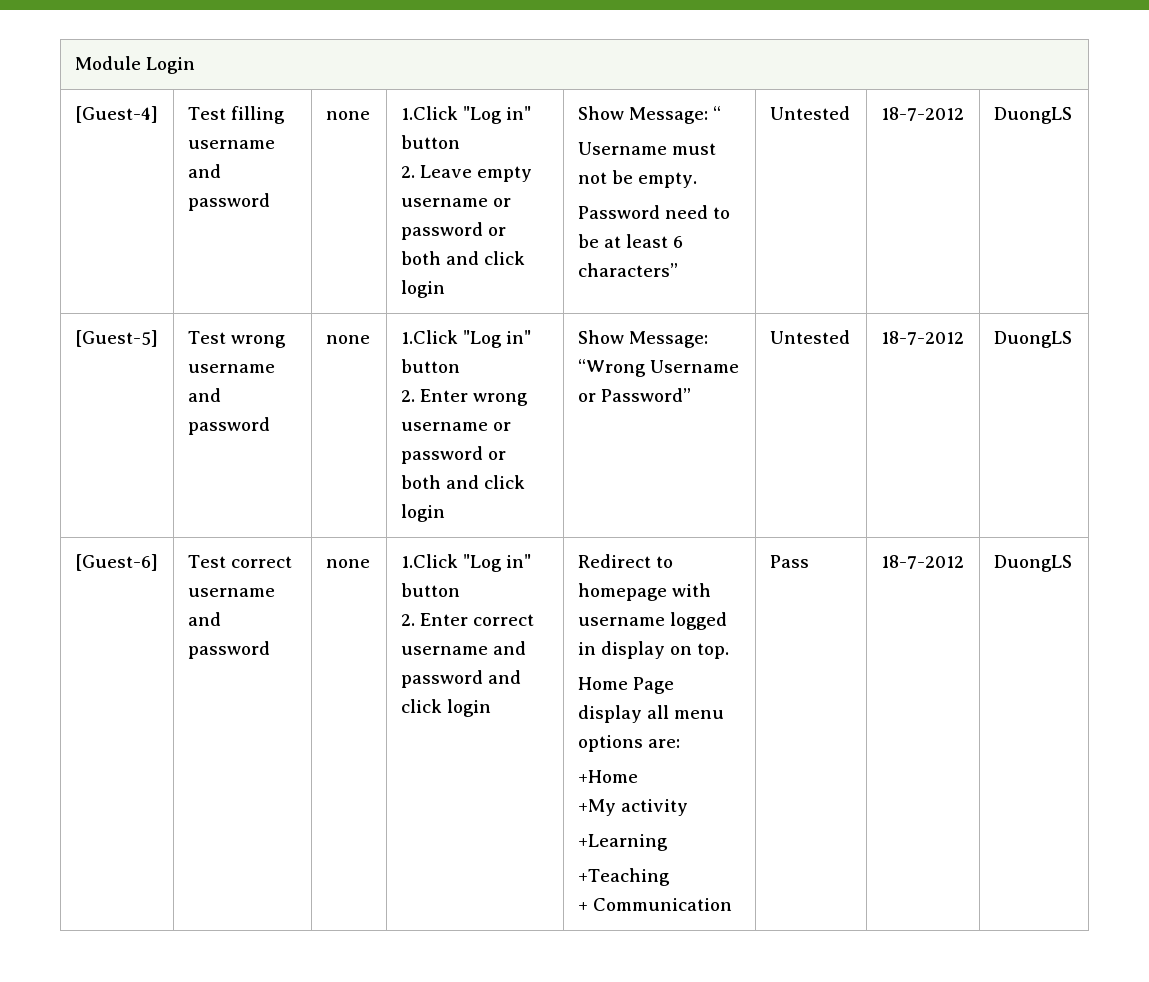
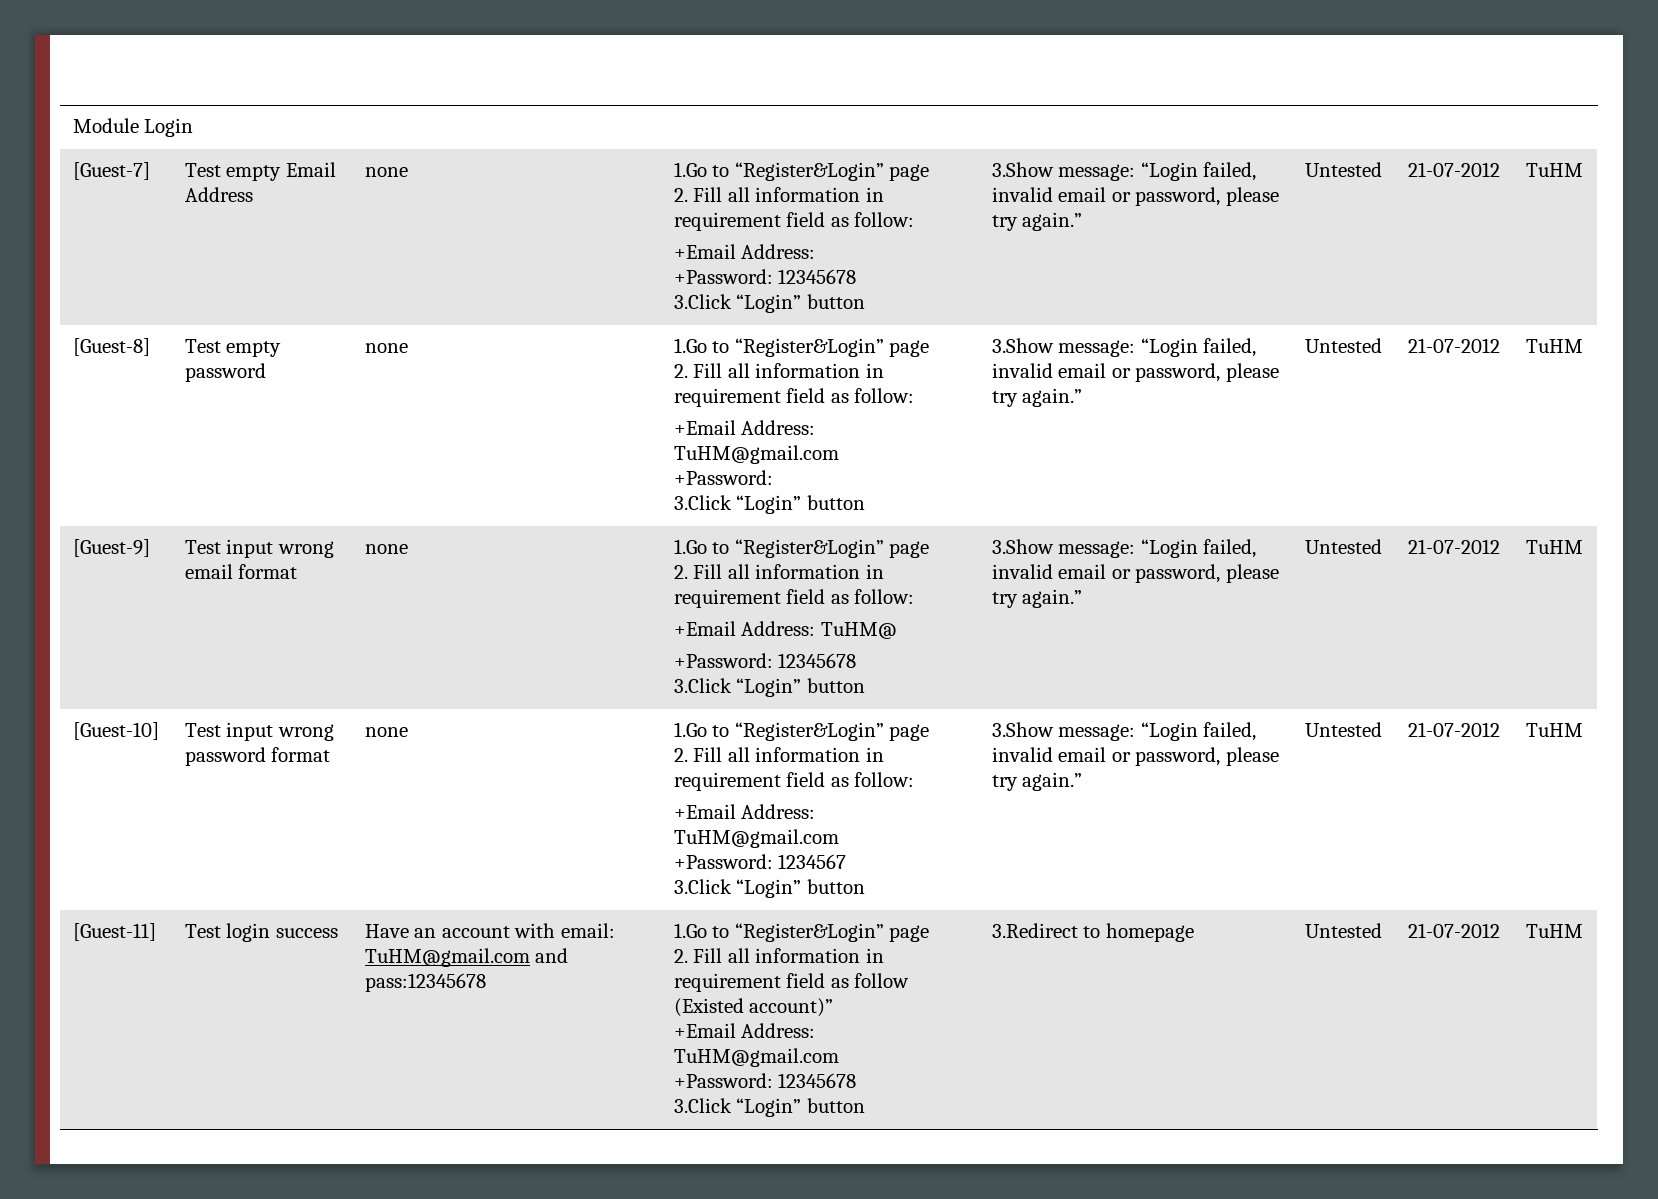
[74,106,158,123] [187,106,285,124] [187,140,275,149] [187,164,221,178] [187,193,270,211] [325,111,370,120] [400,106,531,124] [400,135,460,149] [400,165,532,182] [400,198,511,207] [400,222,506,240] [400,251,525,265] [400,280,445,298] [577,106,721,124] [577,142,716,155] [577,170,697,188] [577,205,730,219] [577,234,683,248] [577,263,678,277] [769,106,850,120] [880,107,964,121] [993,107,1072,124] [74,330,158,347] [187,331,286,348] [187,364,275,373] [187,388,221,402] [187,417,270,435] [325,335,370,344] [400,330,531,348] [400,359,460,373] [400,389,528,406] [400,422,511,431] [400,446,506,464] [400,475,525,489] [400,504,445,522] [577,330,708,348] [577,359,739,377] [577,388,691,402] [769,330,850,344] [880,331,964,345] [993,331,1072,348] [74,554,158,571] [187,555,292,568] [187,588,275,597] [187,612,221,626] [187,641,270,659] [325,559,370,568] [400,554,531,572] [400,583,460,597] [400,613,534,626] [400,641,526,655] [400,670,521,688] [400,699,491,717] [577,554,673,568] [577,583,711,601] [577,612,727,630] [577,641,729,659] [577,677,674,694] [577,705,724,723] [577,735,680,752] [577,770,638,783] [577,799,688,816] [577,834,668,851] [577,868,670,886] [577,898,732,911] [769,555,809,568] [880,555,964,569] [993,555,1072,572] [Guest-4] | Test filling username and password | none | 1.Click "Log in" button // 2. Leave empty username or password or both and click login | Show Message: “ // Username must not be empty. // Password need to be at least 6 characters” | Untested | 18-7-2012 | DuongLS // [Guest-5] | Test wrong username and password | none | 1.Click "Log in" button // 2. Enter wrong username or password or both and click login | Show Message: “Wrong Username or Password” | Untested | 18-7-2012 | DuongLS // [Guest-6] | Test correct username and password | none | 1.Click "Log in" button // 2. Enter correct username and password and click login | Redirect to homepage with username logged in display on top. // Home Page display all menu options are: // +Home // +My activity // +Learning // +Teaching // + Communication | Pass | 18-7-2012 | DuongLS -> [72,162,150,180] [184,162,336,181] [184,187,253,202] [364,167,408,177] [673,162,930,181] [673,187,884,202] [673,212,915,231] [673,244,816,259] [673,269,857,284] [673,294,865,313] [991,162,1257,181] [991,187,1279,206] [991,212,1083,231] [1304,162,1382,177] [1407,162,1500,177] [1525,163,1583,177] [72,338,150,356] [184,339,282,357] [184,363,266,382] [364,343,408,353] [673,338,930,357] [673,363,884,378] [673,388,915,407] [673,420,816,435] [673,445,839,464] [673,470,773,485] [673,495,865,514] [991,338,1257,357] [991,363,1279,382] [991,388,1083,407] [1304,338,1382,353] [1407,338,1500,353] [1525,339,1583,353] [72,539,150,557] [184,539,334,558] [184,564,298,579] [364,544,408,554] [673,539,930,558] [673,564,884,579] [673,589,915,608] [673,621,897,639] [673,653,857,668] [673,678,865,697] [991,539,1257,558] [991,564,1279,583] [991,589,1083,608] [1304,539,1382,554] [1407,539,1500,554] [1525,540,1583,554] [72,722,159,740] [184,722,334,741] [184,747,331,766] [364,727,408,737] [673,722,930,741] [673,747,884,762] [673,772,915,791] [673,804,816,819] [673,829,839,848] [673,854,847,869] [673,879,865,898] [991,722,1257,741] [991,747,1279,766] [991,772,1083,791] [1304,722,1382,737] [1407,722,1500,737] [1525,723,1583,737] [72,923,156,941] [184,923,338,942] [364,923,615,938] [364,948,569,967] [364,973,486,992] [673,923,930,942] [673,948,884,963] [673,973,910,992] [673,998,834,1017] [673,1023,816,1038] [673,1048,839,1067] [673,1073,857,1088] [673,1098,865,1117] [991,923,1194,942] [1304,923,1382,938] [1407,923,1500,938] [1525,924,1583,938] [Guest-7] | Test empty Email Address | none | 1.Go to “Register&Login” page // 2. Fill all information in requirement field as follow: // +Email Address: // +Password: 12345678 // 3.Click “Login” button | 3.Show message: “Login failed, invalid email or password, please try again.” | Untested | 21-07-2012 | TuHM // [Guest-8] | Test empty password | none | 1.Go to “Register&Login” page // 2. Fill all information in requirement field as follow: // +Email Address: TuHM@gmail.com // +Password: // 3.Click “Login” button | 3.Show message: “Login failed, invalid email or password, please try again.” | Untested | 21-07-2012 | TuHM // [Guest-9] | Test input wrong email format | none | 1.Go to “Register&Login” page // 2. Fill all information in requirement field as follow: // +Email Address: TuHM@ // +Password: 12345678 // 3.Click “Login” button | 3.Show message: “Login failed, invalid email or password, please try again.” | Untested | 21-07-2012 | TuHM // [Guest-10] | Test input wrong password format | none | 1.Go to “Register&Login” page // 2. Fill all information in requirement field as follow: // +Email Address: TuHM@gmail.com // +Password: 1234567 // 3.Click “Login” button | 3.Show message: “Login failed, invalid email or password, please try again.” | Untested | 21-07-2012 | TuHM // [Guest-11] | Test login success | Have an account with email: TuHM@gmail.com and pass:12345678 | 1.Go to “Register&Login” page // 2. Fill all information in requirement field as follow (Existed account)” // +Email Address: TuHM@gmail.com // +Password: 12345678 // 3.Click “Login” button | 3.Redirect to homepage | Untested | 21-07-2012 | TuHM

